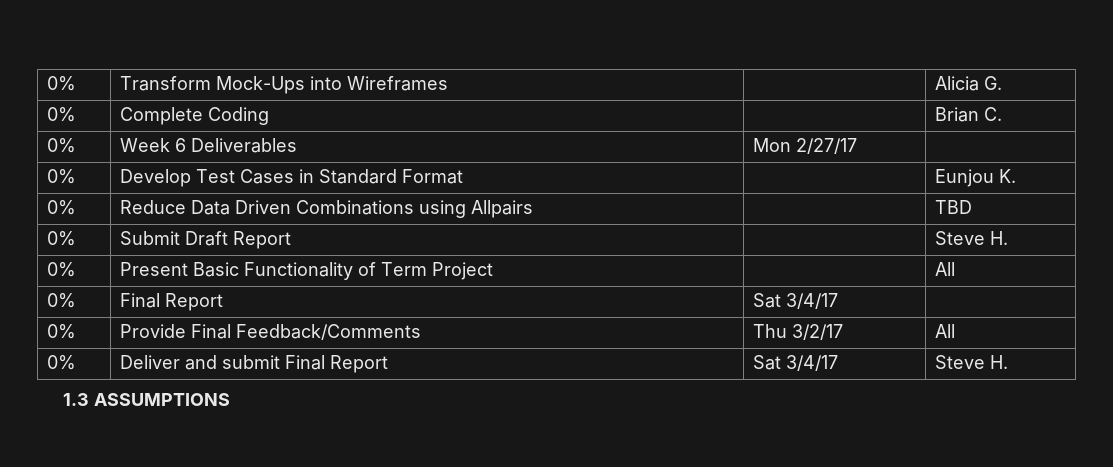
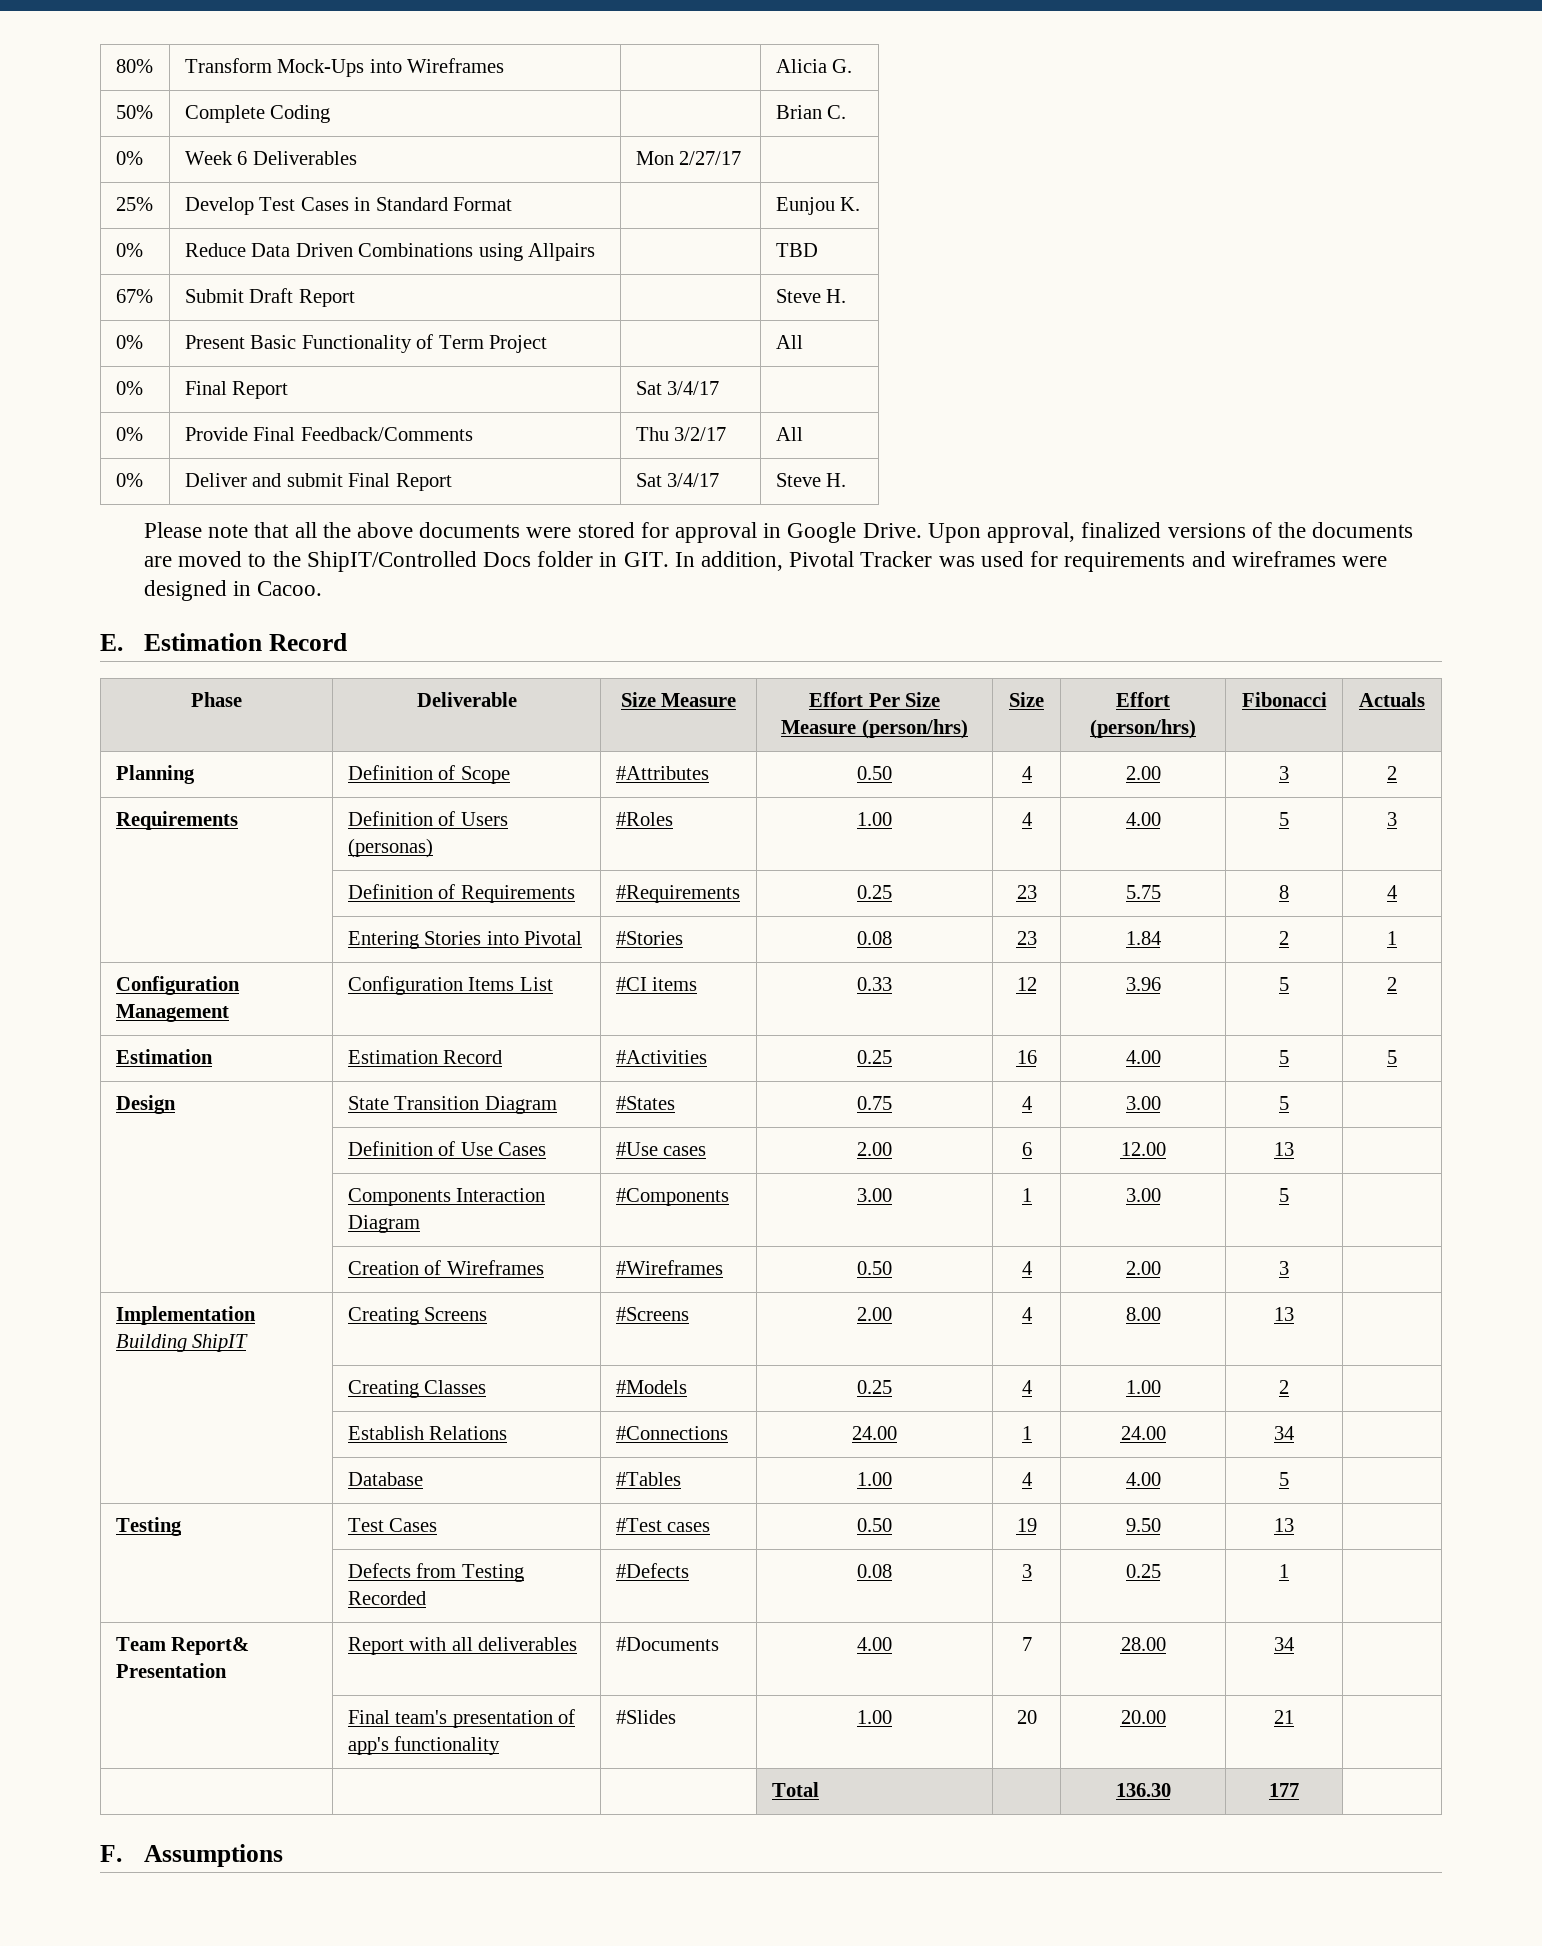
[47,76,77,91] 0% -> [115,59,153,73] 80%
[47,107,77,122] 0% -> [115,105,153,119] 50%
[47,169,77,184] 0% -> [115,197,153,211] 25%
[47,231,77,246] 0% -> [115,289,153,303] 67%
[63,393,231,406] 1.3 ASSUMPTIONS -> [143,522,1414,543] [143,551,1387,572] [143,580,323,601] [100,633,347,651] [191,692,242,707] [416,692,517,707] [620,692,737,707] [808,692,941,707] [781,719,968,739] [1009,692,1044,707] [1116,692,1170,707] [1090,719,1196,739] [1241,692,1327,707] [1359,692,1425,707] [115,765,195,784] [347,765,510,784] [615,766,709,780] [857,766,892,780] [1021,766,1032,780] [1125,766,1161,780] [1279,766,1289,780] [1387,766,1397,780] [115,811,238,830] [347,811,508,826] [347,838,433,858] [615,812,673,826] [857,812,892,826] [1021,812,1032,826] [1125,812,1161,826] [1279,812,1289,826] [1387,812,1397,826] [347,884,575,903] [615,885,740,903] [857,885,892,899] [1016,885,1037,899] [1125,885,1161,899] [1279,885,1289,899] [1387,885,1397,899] [347,931,583,949] [615,931,683,945] [857,931,892,945] [1016,931,1037,945] [1125,931,1161,945] [1279,931,1289,945] [1387,931,1397,945] [115,976,240,995] [115,1004,229,1022] [347,976,553,995] [615,977,698,991] [857,977,892,991] [1016,977,1037,991] [1125,977,1161,991] [1279,977,1289,991] [1387,977,1397,991] [115,1049,213,1064] [347,1050,503,1064] [615,1050,707,1064] [857,1050,892,1064] [1016,1050,1037,1064] [1125,1050,1161,1064] [1279,1050,1289,1064] [1387,1050,1397,1064] [115,1095,176,1114] [347,1096,557,1114] [615,1096,675,1110] [857,1096,892,1110] [1021,1096,1032,1110] [1125,1096,1161,1110] [1279,1096,1289,1110] [347,1141,547,1156] [615,1142,707,1156] [857,1142,892,1156] [1021,1142,1032,1156] [1120,1142,1166,1156] [1274,1142,1294,1156] [347,1188,546,1206] [347,1215,420,1233] [615,1188,729,1206] [857,1188,892,1202] [1021,1188,1032,1202] [1125,1188,1161,1202] [1279,1188,1289,1202] [347,1260,544,1275] [615,1260,723,1275] [857,1261,892,1275] [1021,1261,1032,1275] [1125,1261,1161,1275] [1279,1261,1289,1275] [115,1306,256,1325] [115,1334,249,1352] [347,1307,488,1325] [615,1307,689,1321] [857,1307,892,1321] [1021,1307,1032,1321] [1125,1307,1161,1321] [1274,1307,1294,1321] [347,1380,487,1398] [615,1380,687,1394] [857,1380,892,1394] [1021,1380,1032,1394] [1125,1380,1161,1394] [1279,1380,1289,1394] [347,1426,508,1440] [615,1426,728,1440] [852,1426,897,1440] [1021,1426,1032,1440] [1120,1426,1166,1440] [1274,1426,1294,1440] [347,1472,423,1486] [615,1472,681,1486] [857,1472,892,1486] [1021,1472,1032,1486] [1125,1472,1161,1486] [1279,1472,1289,1486] [115,1517,182,1536] [347,1518,438,1532] [615,1518,711,1532] [857,1518,892,1532] [1016,1518,1037,1532] [1125,1518,1161,1532] [1274,1518,1294,1532] [347,1563,524,1582] [347,1591,426,1605] [615,1563,689,1578] [857,1564,892,1578] [1021,1564,1032,1578] [1125,1564,1161,1578] [1279,1564,1289,1578] [115,1637,250,1655] [115,1663,227,1678] [347,1637,578,1655] [615,1637,719,1651] [857,1637,892,1651] [1021,1637,1032,1651] [1120,1637,1166,1651] [1274,1637,1294,1651] [347,1709,576,1728] [347,1736,501,1755] [615,1710,676,1724] [857,1710,892,1724] [1016,1710,1037,1724] [1120,1710,1166,1724] [1274,1710,1294,1724] [771,1782,819,1797] [1115,1783,1171,1797] [1269,1783,1299,1797] [100,1844,283,1867] Please note that all the above documents were stored for approval in Google Drive. Upon approval, finalized versions of the documents are moved to the ShipIT/Controlled Docs folder in GIT. In addition, Pivotal Tracker was used for requirements and wireframes were designed in Cacoo. // E. Estimation Record // Phase | Deliverable | Size Measure | Effort Per Size Measure (person/hrs) | Size | Effort (person/hrs) | Fibonacci | Actuals // Planning | Definition of Scope | #Attributes | 0.50 | 4 | 2.00 | 3 | 2 // Requirements | Definition of Users (personas) | #Roles | 1.00 | 4 | 4.00 | 5 | 3 // | Definition of Requirements | #Requirements | 0.25 | 23 | 5.75 | 8 | 4 // | Entering Stories into Pivotal | #Stories | 0.08 | 23 | 1.84 | 2 | 1 // Configuration Management | Configuration Items List | #CI items | 0.33 | 12 | 3.96 | 5 | 2 // Estimation | Estimation Record | #Activities | 0.25 | 16 | 4.00 | 5 | 5 // Design | State Transition Diagram | #States | 0.75 | 4 | 3.00 | 5 | // | Definition of Use Cases | #Use cases | 2.00 | 6 | 12.00 | 13 | // | Components Interaction Diagram | #Components | 3.00 | 1 | 3.00 | 5 | // | Creation of Wireframes | #Wireframes | 0.50 | 4 | 2.00 | 3 | // Implementation Building ShipIT | Creating Screens | #Screens | 2.00 | 4 | 8.00 | 13 | // | Creating Classes | #Models | 0.25 | 4 | 1.00 | 2 | // | Establish Relations | #Connections | 24.00 | 1 | 24.00 | 34 | // | Database | #Tables | 1.00 | 4 | 4.00 | 5 | // Testing | Test Cases | #Test cases | 0.50 | 19 | 9.50 | 13 | // | Defects from Testing Recorded | #Defects | 0.08 | 3 | 0.25 | 1 | // Team Report& Presentation | Report with all deliverables | #Documents | 4.00 | 7 | 28.00 | 34 | // | Final team's presentation of app's functionality | #Slides | 1.00 | 20 | 20.00 | 21 | // | | | Total | | 136.30 | 177 | // F. Assumptions

